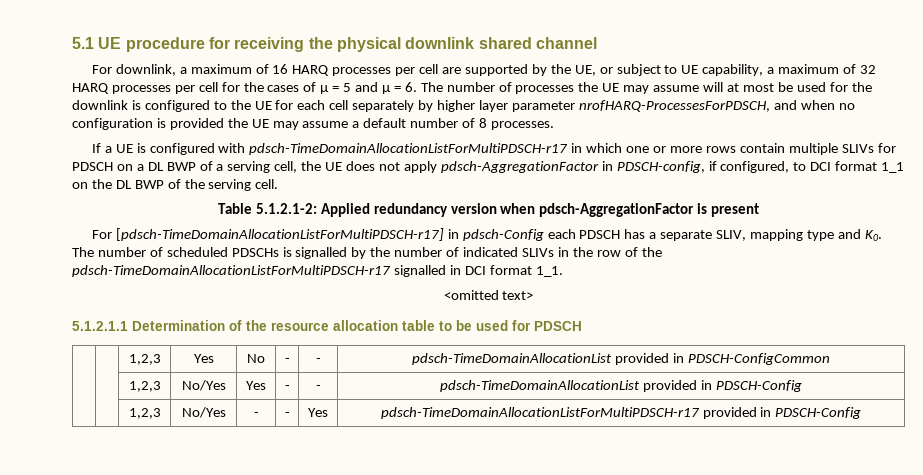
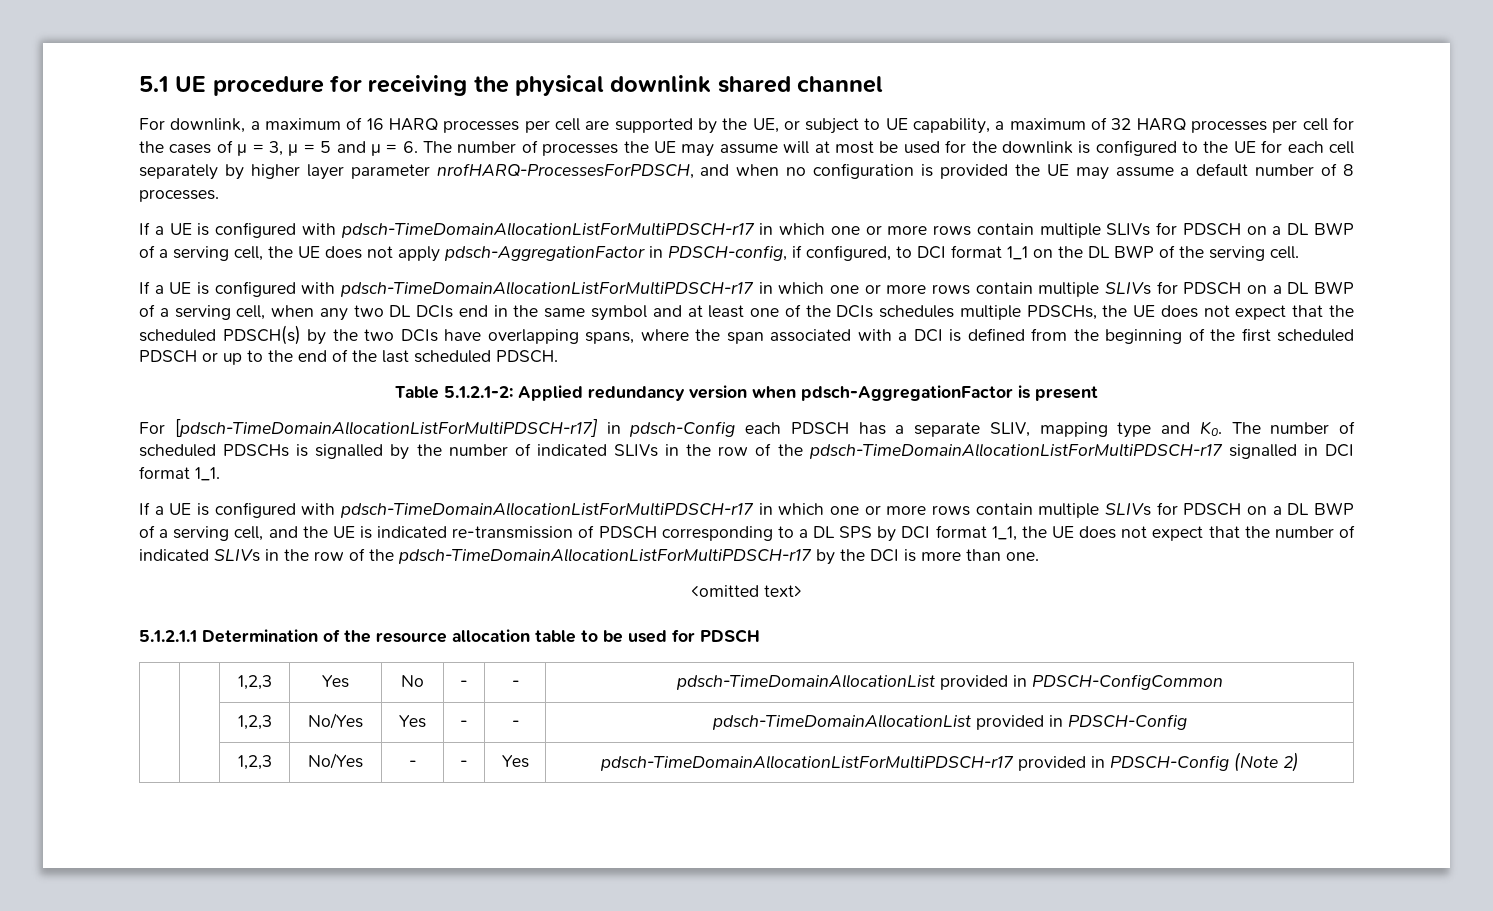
(340, 89) none -> [268,141,315,156] 3, μ =
(279, 184) none -> [139,281,1354,297] [139,304,1354,321] [139,325,1354,345] [139,349,558,365] // If a UE is configured with pdsch-TimeDomainAllocationListForMultiPDSCH-r17 in which one or more rows contain multiple SLIVs for PDSCH on a DL BWP of a serving cell, when any two DL DCIs end in the same symbol and at least one of the DCIs schedules multiple PDSCHs, the UE does not expect that the scheduled PDSCH(s) by the two DCIs have overlapping spans, where the span associated with a DCI is defined from the beginning of the first scheduled PDSCH or up to the end of the last scheduled PDSCH.
(563, 271) none -> [139,502,1354,518] [139,525,1356,542] [139,548,1039,565] // If a UE is configured with pdsch-TimeDomainAllocationListForMultiPDSCH-r17 in which one or more rows contain multiple SLIVs for PDSCH on a DL BWP of a serving cell, and the UE is indicated re-transmission of PDSCH corresponding to a DL SPS by DCI format 1_1, the UE does not expect that the number of indicated SLIVs in the row of the pdsch-TimeDomainAllocationListForMultiPDSCH-r17 by the DCI is more than one.
(862, 413) none -> [1233,752,1299,772] (Note 2)

